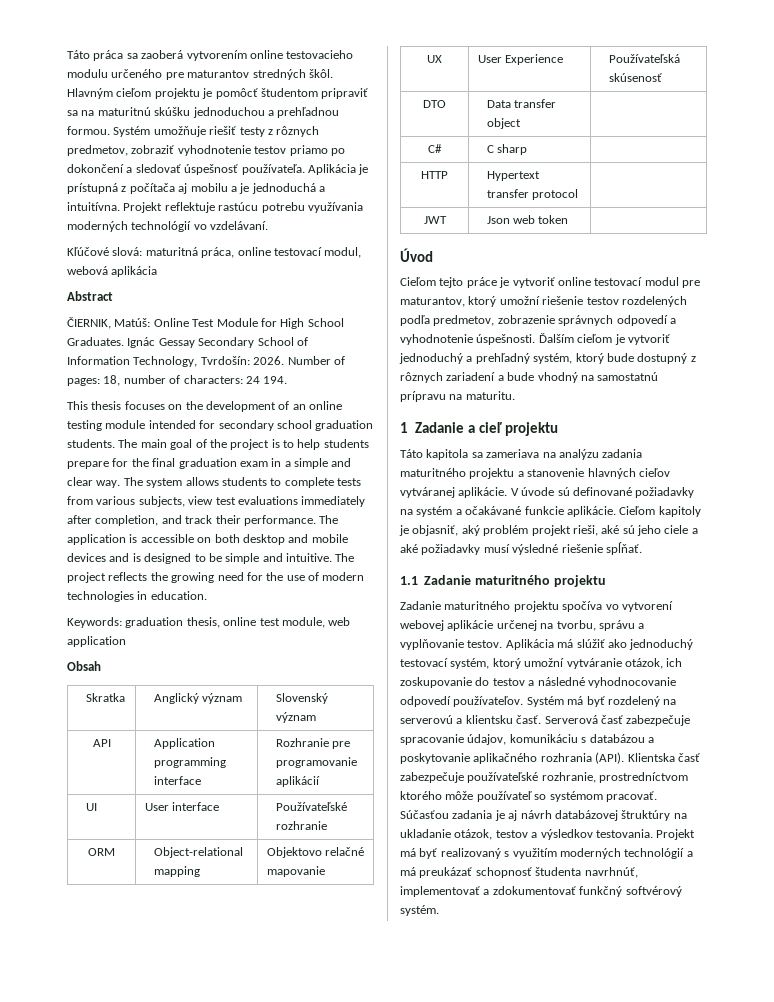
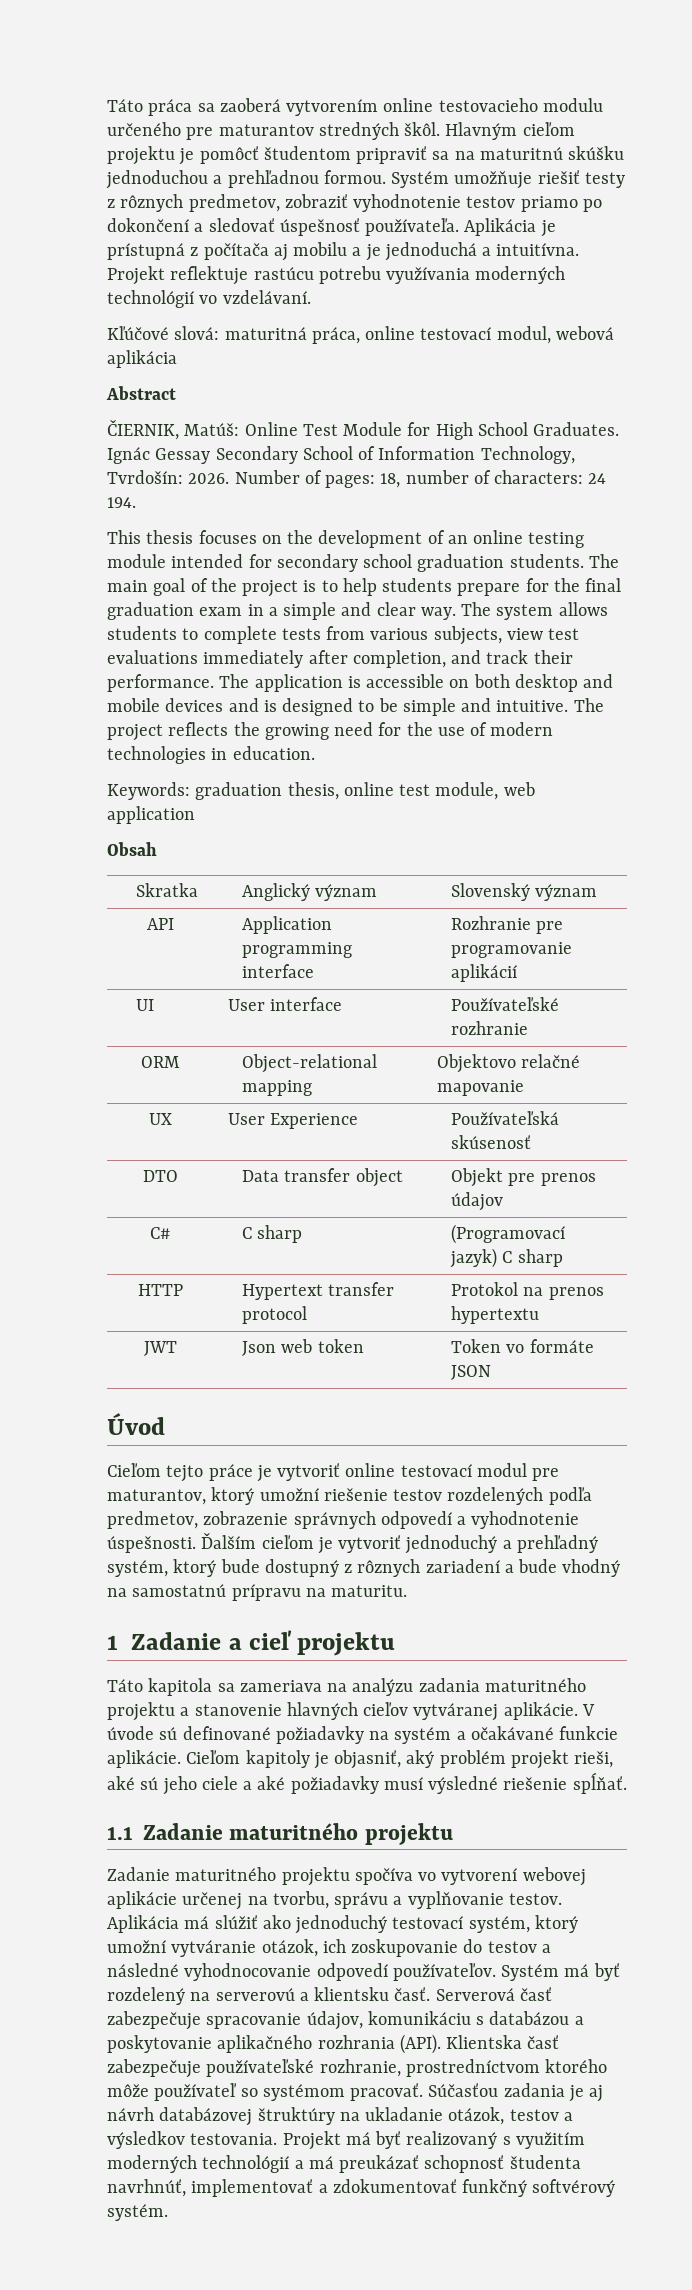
(521, 123) none -> [451,1168,596,1187] [451,1192,504,1211] Objekt pre prenos údajov
(527, 149) none -> [451,1224,566,1244] [450,1248,563,1268] (Programovací jazyk) C sharp
(578, 194) none -> [451,1282,604,1300] [451,1306,540,1324] Protokol na prenos hypertextu
(569, 219) none -> [451,1339,594,1353] [451,1365,492,1380] Token vo formáte JSON

